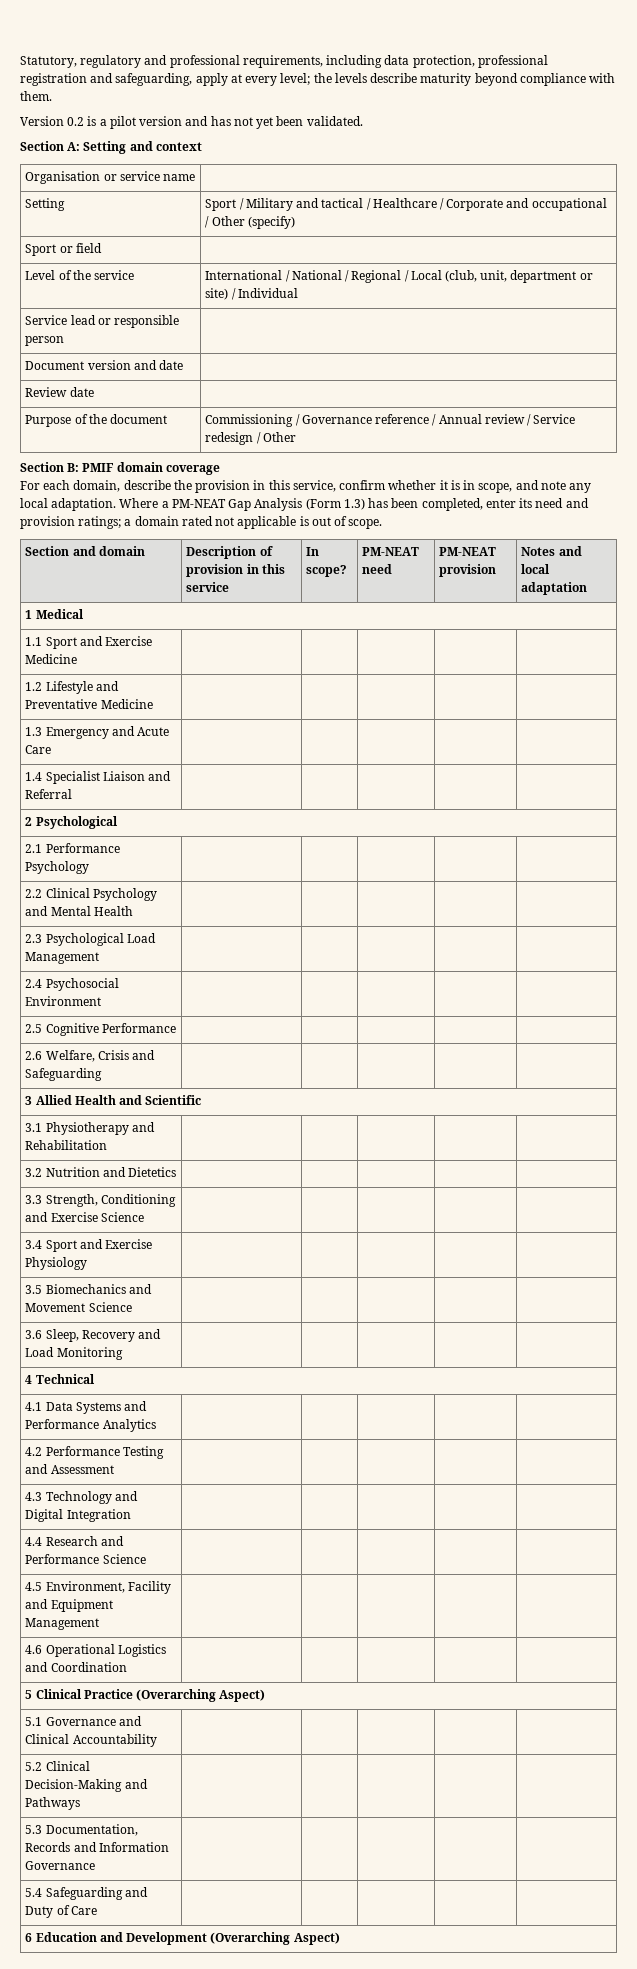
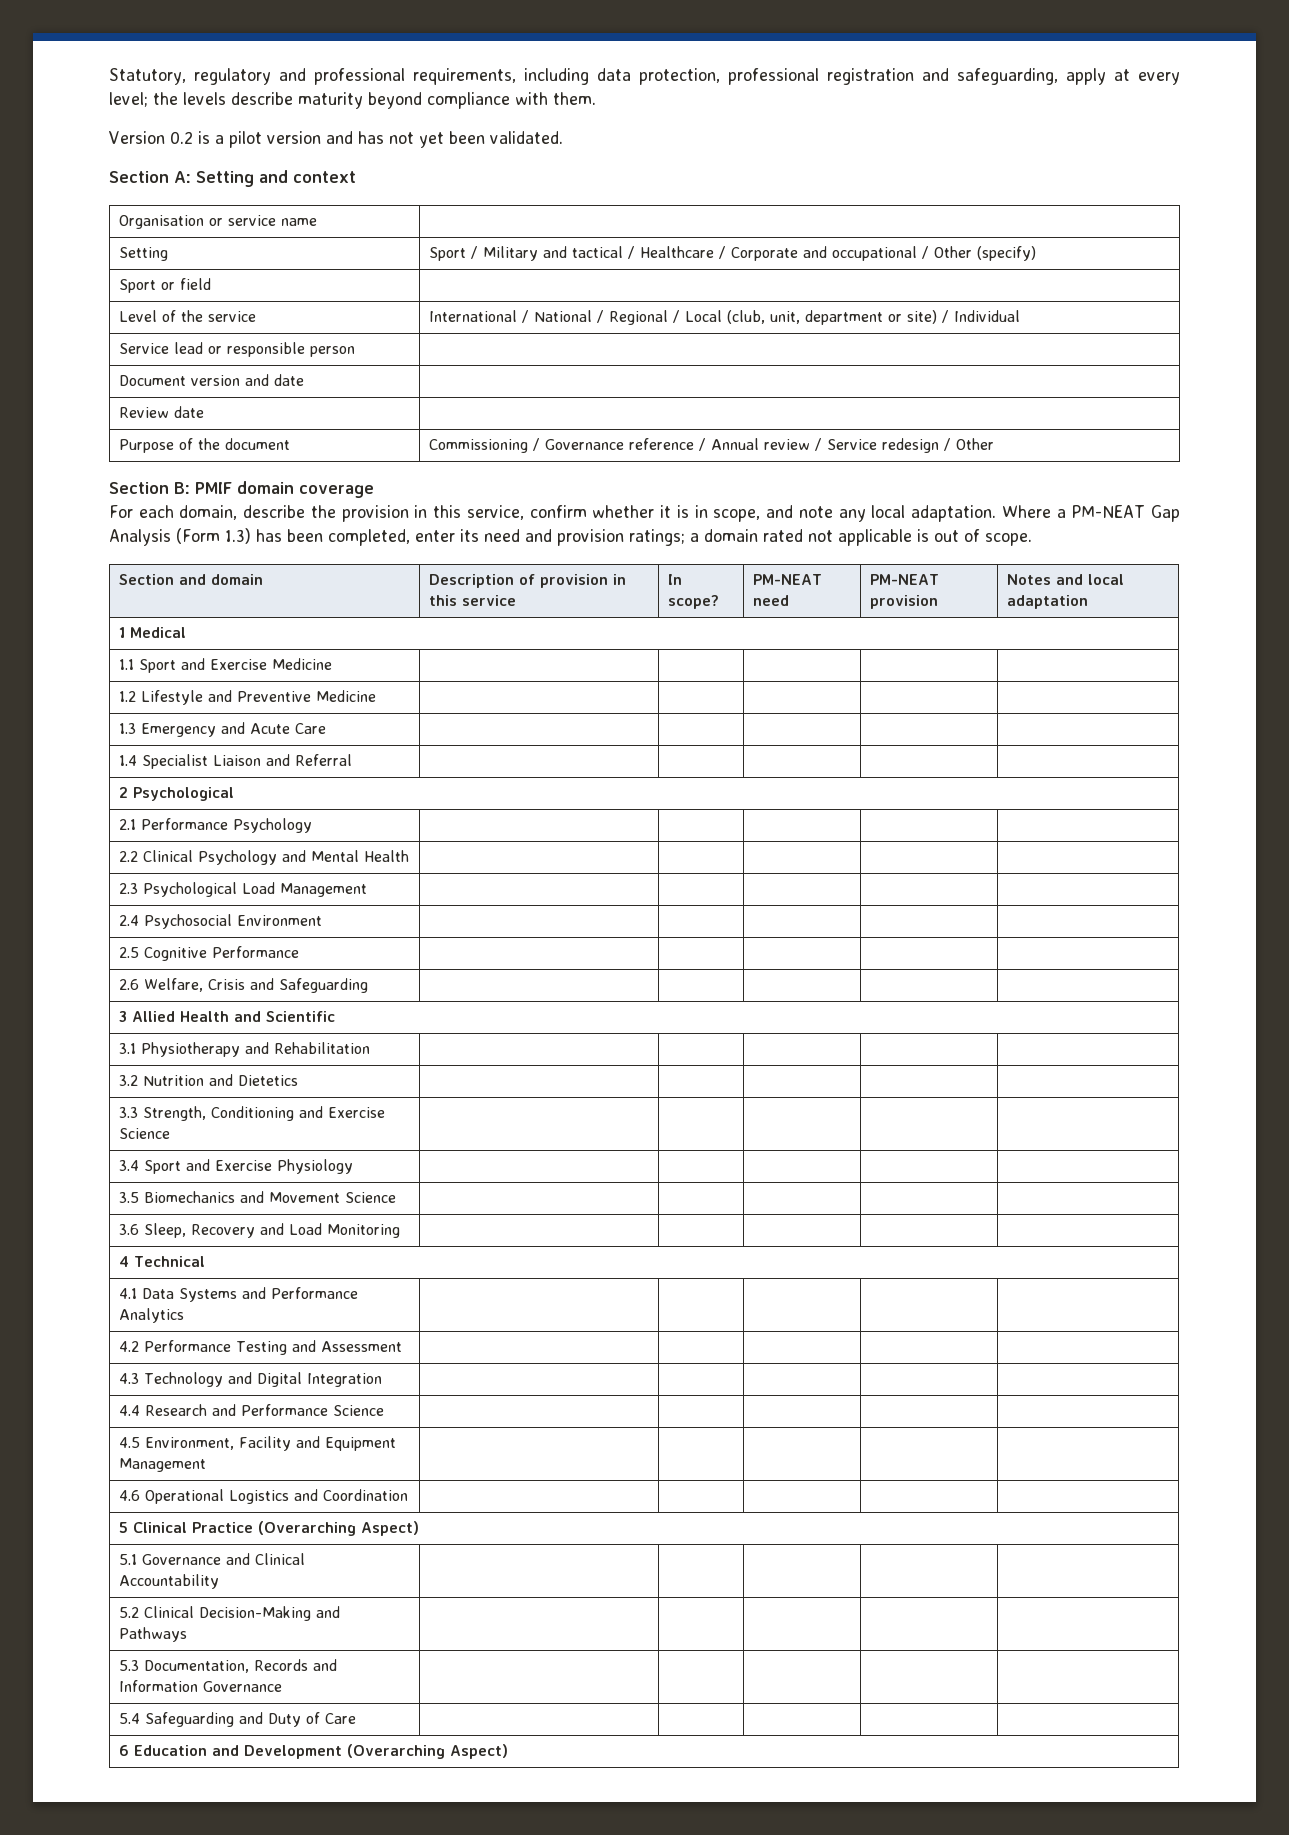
[25,699,98,709] Preventative -> [237,691,312,702] Preventive

